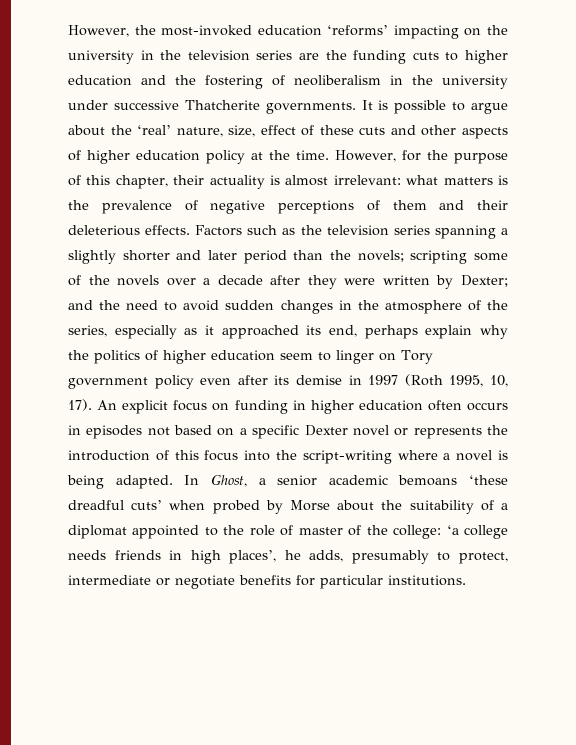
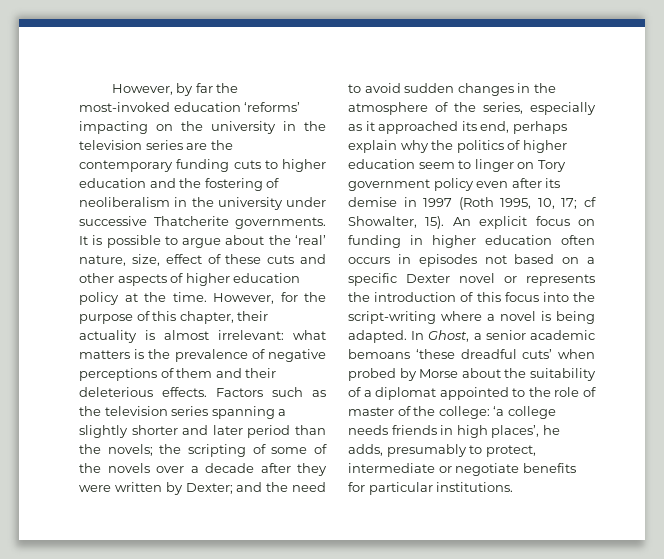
[68,25,129,37] However, -> [111,83,213,96] However, by far
(347, 55) none -> [79,160,173,172] contemporary
[410,250,468,264] scripting -> [159,444,266,457] the scripting of
[68,399,92,411] 17). -> [561,197,596,209] [348,216,445,229] 17; cf Showalter, 15).

